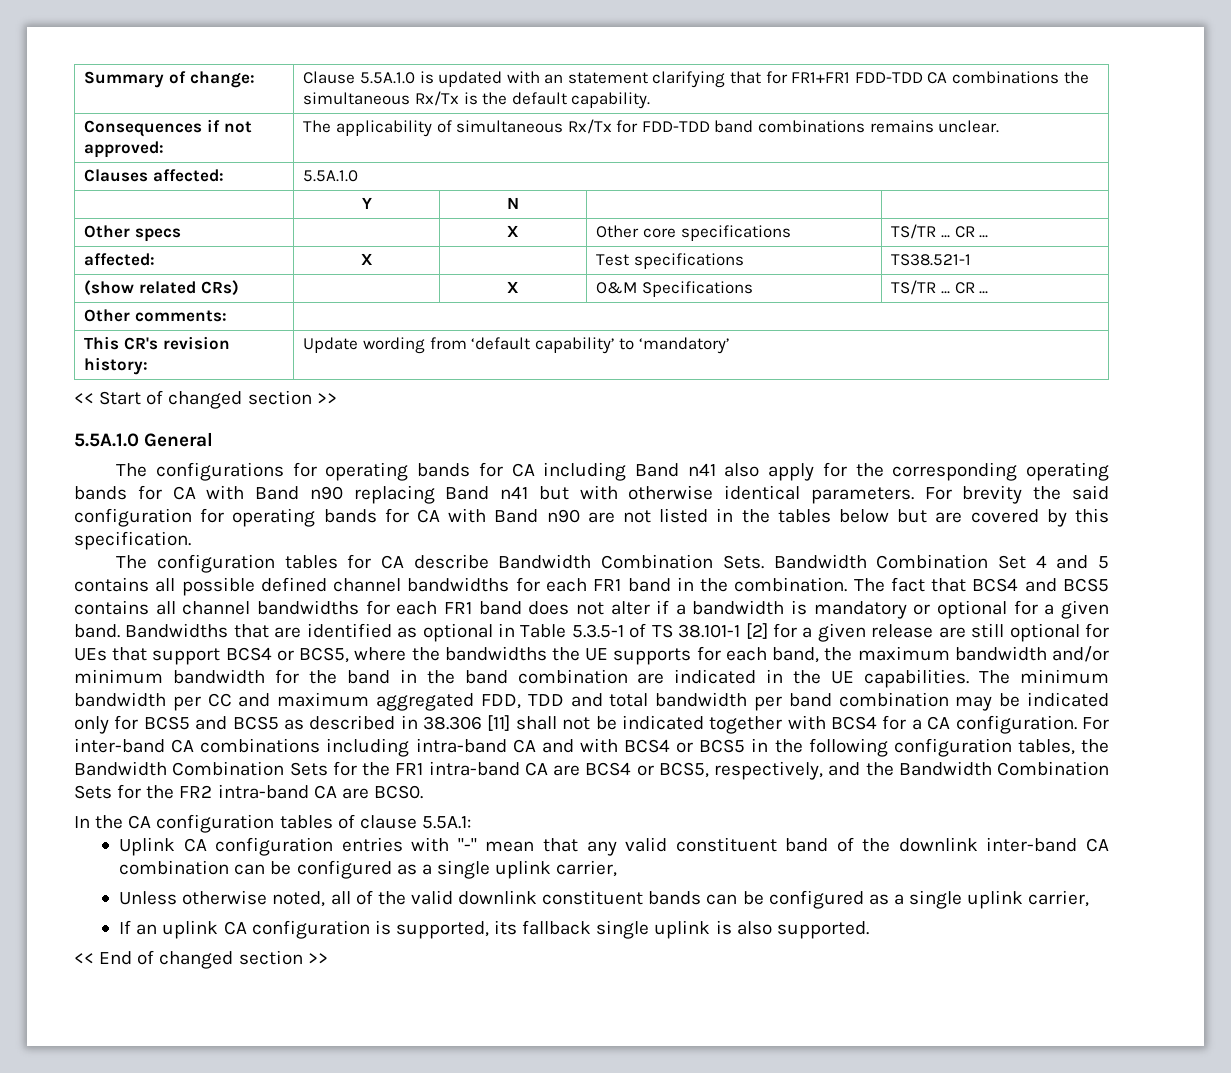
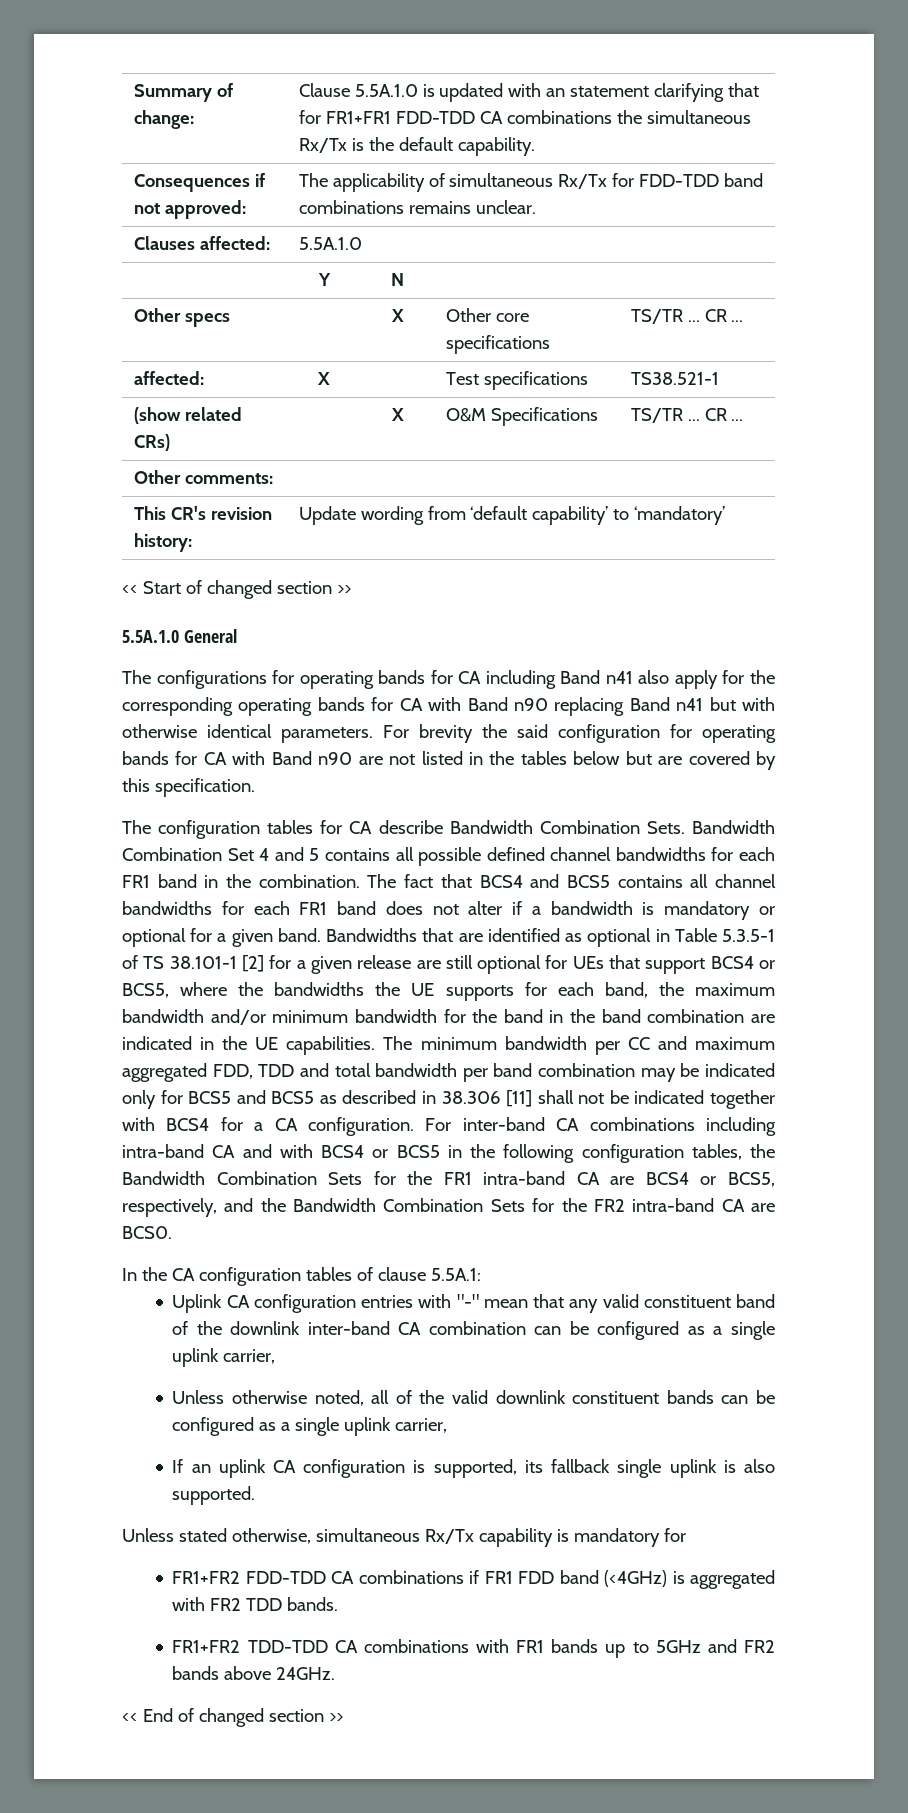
(869, 930) none -> [122,1528,686,1547] [172,1570,775,1589] [172,1597,339,1611] [172,1639,776,1658] [172,1666,336,1680] // Unless stated otherwise, simultaneous Rx/Tx capability is mandatory for // FR1+FR2 FDD-TDD CA combinations if FR1 FDD band (<4GHz) is aggregated with FR2 TDD bands. // FR1+FR2 TDD-TDD CA combinations with FR1 bands up to 5GHz and FR2 bands above 24GHz.

